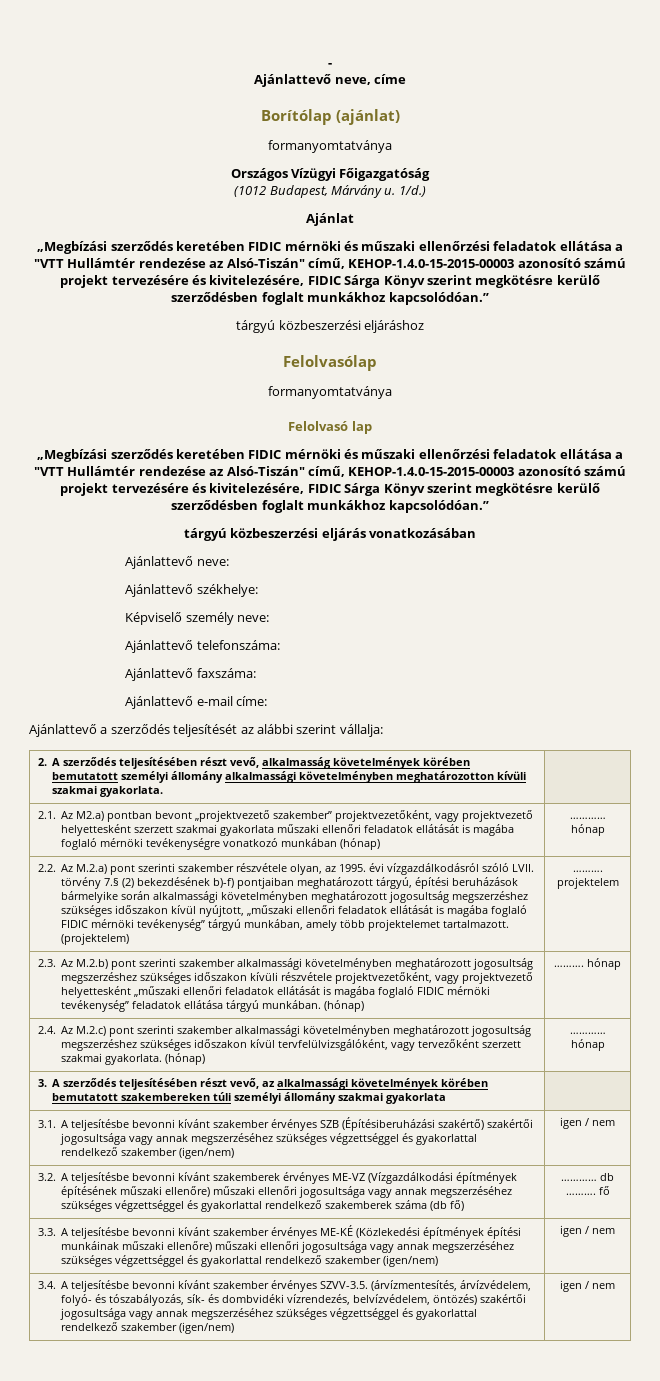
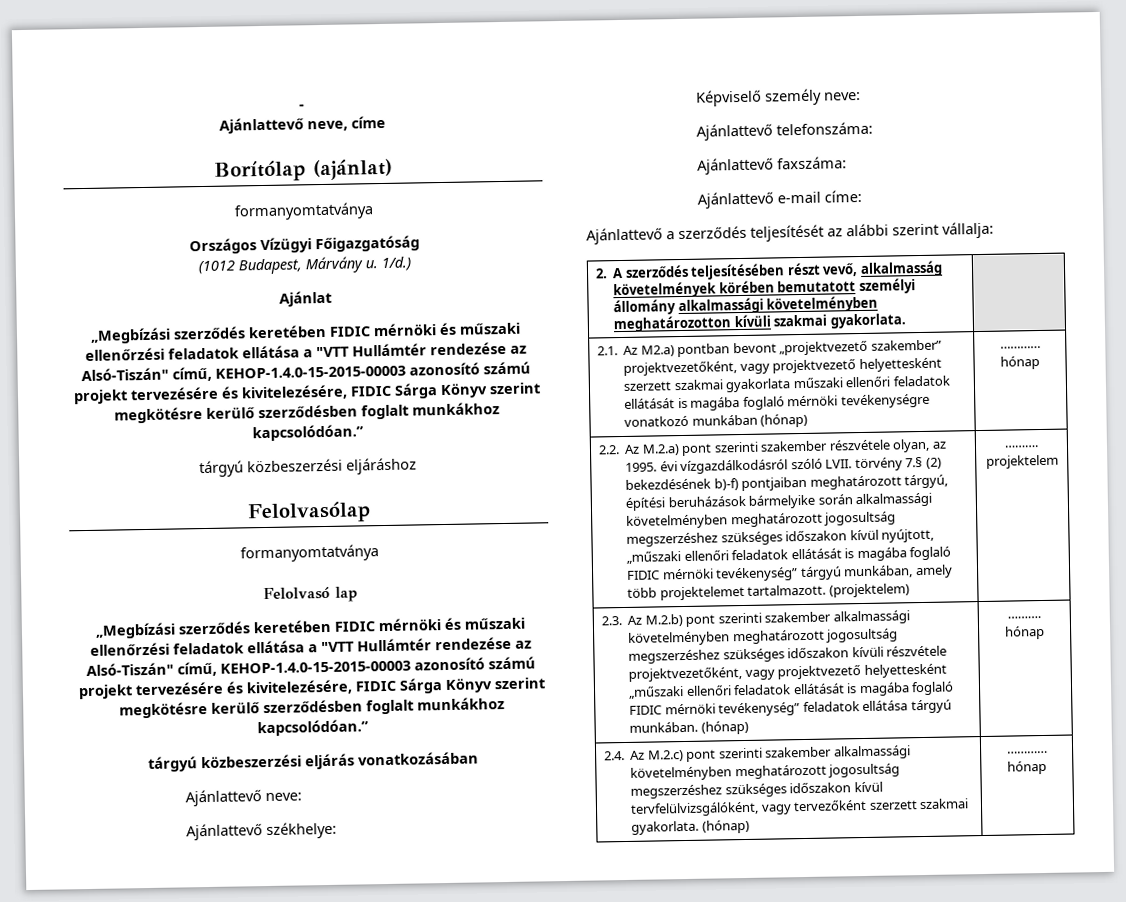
[37,1078,489,1090] [52,1092,447,1104] [37,1117,534,1131] [60,1133,478,1145] [61,1147,235,1159] [560,1117,615,1129] [37,1172,518,1184] [61,1186,513,1198] [61,1200,465,1212] [561,1173,614,1181] [565,1186,610,1195] [37,1225,522,1239] [61,1241,515,1253] [61,1255,439,1267] [560,1225,615,1237] [37,1280,532,1292] [61,1294,527,1306] [60,1308,478,1320] [61,1322,235,1334] [560,1280,615,1292] // 3. A szerződés teljesítésében részt vevő, az alkalmassági követelmények körében bemutatott szakembereken túli személyi állomány szakmai gyakorlata | // 3.1. A teljesítésbe bevonni kívánt szakember érvényes SZB (Építésiberuházási szakértő) szakértői jogosultsága vagy annak megszerzéséhez szükséges végzettséggel és gyakorlattal rendelkező szakember (igen/nem) | igen / nem // 3.2. A teljesítésbe bevonni kívánt szakemberek érvényes ME-VZ (Vízgazdálkodási építmények építésének műszaki ellenőre) műszaki ellenőri jogosultsága vagy annak megszerzéséhez szükséges végzettséggel és gyakorlattal rendelkező szakemberek száma (db fő) | ………… db ………. fő // 3.3. A teljesítésbe bevonni kívánt szakember érvényes ME-KÉ (Közlekedési építmények építési munkáinak műszaki ellenőre) műszaki ellenőri jogosultsága vagy annak megszerzéséhez szükséges végzettséggel és gyakorlattal rendelkező szakember (igen/nem) | igen / nem // 3.4. A teljesítésbe bevonni kívánt szakember érvényes SZVV-3.5. (árvízmentesítés, árvízvédelem, folyó- és tószabályozás, sík- és dombvidéki vízrendezés, belvízvédelem, öntözés) szakértői jogosultsága vagy annak megszerzéséhez szükséges végzettséggel és gyakorlattal rendelkező szakember (igen/nem) | igen / nem -> (1047, 767) none

